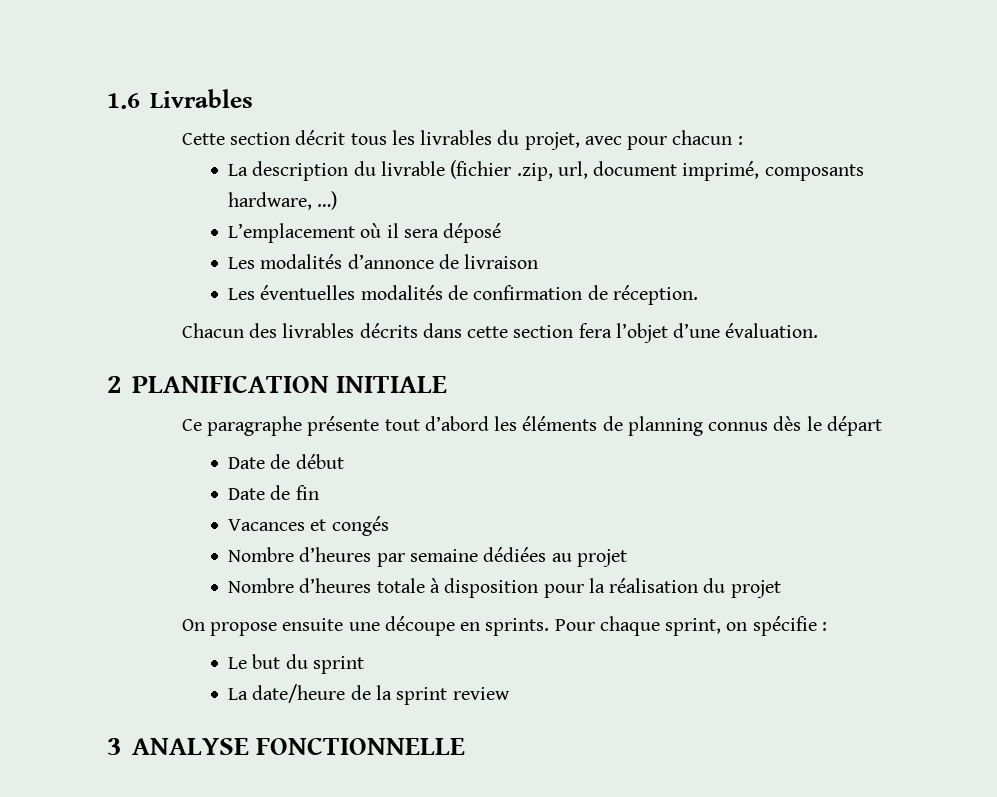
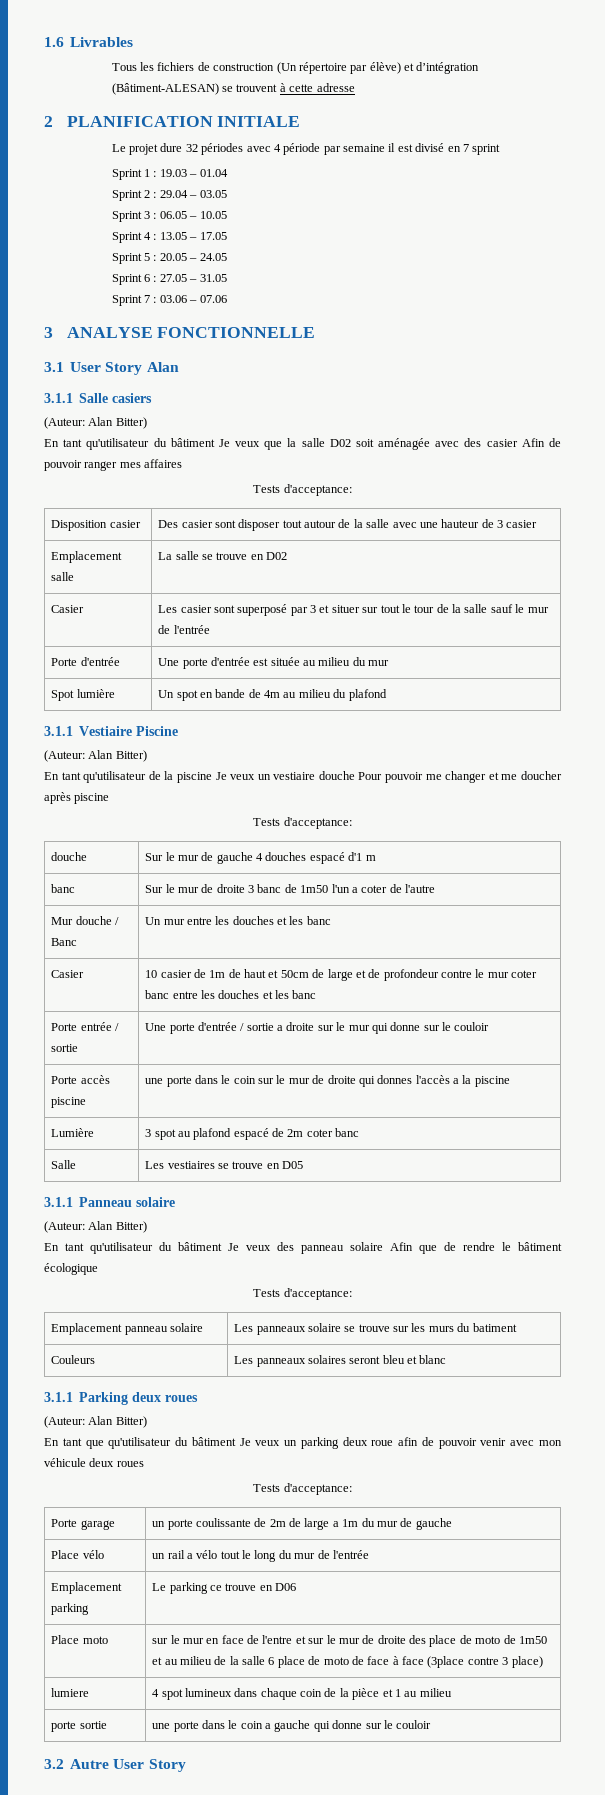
[181,130,743,150] [228,160,864,181] [228,191,338,210] [228,223,502,243] [228,254,539,269] [228,285,698,305] [181,323,819,343] [107,375,448,393] [181,416,882,436] [228,454,344,469] [228,485,319,500] [228,516,389,536] [228,547,627,567] [228,578,781,598] [181,616,827,636] [228,654,364,674] [228,684,510,705] [107,737,466,755] Cette section décrit tous les livrables du projet, avec pour chacun : // La description du livrable (fichier .zip, url, document imprimé, composants hardware, …) // L’emplacement où il sera déposé // Les modalités d’annonce de livraison // Les éventuelles modalités de confirmation de réception. // Chacun des livrables décrits dans cette section fera l’objet d’une évaluation. // 2 PLANIFICATION INITIALE // Ce paragraphe présente tout d’abord les éléments de planning connus dès le départ // Date de début // Date de fin // Vacances et congés // Nombre d’heures par semaine dédiées au projet // Nombre d’heures totale à disposition pour la réalisation du projet // On propose ensuite une découpe en sprints. Pour chaque sprint, on spécifie : // Le but du sprint // La date/heure de la sprint review // 3 ANALYSE FONCTIONNELLE -> [111,62,480,74] [111,83,355,95] [44,116,301,127] [111,143,501,155] [111,169,228,180] [111,190,227,201] [111,211,227,222] [111,232,227,243] [111,253,227,264] [111,274,227,285] [111,295,227,306] [44,327,316,338] [44,362,179,375] [44,393,153,403] [44,417,147,429] [44,438,562,450] [44,459,183,471] [253,484,352,496] [51,520,141,531] [158,519,538,531] [51,551,123,563] [51,572,75,581] [158,551,288,560] [51,605,85,613] [158,604,549,616] [158,625,210,634] [51,657,120,666] [158,657,390,669] [51,689,115,701] [158,689,387,701] [44,726,179,736] [44,750,147,762] [44,771,562,783] [44,792,110,804] [253,817,352,829] [51,852,88,861] [145,852,376,864] [51,884,76,893] [145,884,436,893] [51,916,119,925] [51,938,78,946] [145,916,331,925] [51,970,85,978] [145,969,538,981] [145,990,317,999] [51,1022,119,1031] [51,1044,79,1052] [145,1022,490,1034] [51,1075,110,1084] [51,1097,87,1108] [145,1075,510,1087] [51,1128,95,1137] [145,1128,360,1140] [51,1160,77,1169] [145,1161,304,1169] [44,1197,176,1207] [44,1221,147,1233] [44,1242,562,1254] [44,1263,98,1275] [253,1288,352,1300] [51,1323,203,1335] [234,1323,517,1335] [51,1355,96,1364] [234,1355,447,1367] [44,1392,199,1405] [44,1416,147,1428] [44,1437,562,1449] [44,1458,144,1467] [253,1483,352,1495] [51,1519,115,1530] [152,1518,452,1530] [51,1550,104,1559] [152,1550,369,1562] [51,1582,123,1594] [51,1603,90,1615] [152,1582,297,1594] [51,1635,108,1644] [152,1635,547,1647] [152,1656,543,1668] [51,1688,90,1697] [152,1688,452,1700] [51,1721,107,1732] [152,1720,432,1732] [44,1759,186,1772] Tous les fichiers de construction (Un répertoire par élève) et d’intégration (Bâtiment-ALESAN) se trouvent à cette adresse // 2 PLANIFICATION INITIALE // Le projet dure 32 périodes avec 4 période par semaine il est divisé en 7 sprint // Sprint 1 : 19.03 – 01.04 // Sprint 2 : 29.04 – 03.05 // Sprint 3 : 06.05 – 10.05 // Sprint 4 : 13.05 – 17.05 // Sprint 5 : 20.05 – 24.05 // Sprint 6 : 27.05 – 31.05 // Sprint 7 : 03.06 – 07.06 // 3 ANALYSE FONCTIONNELLE // 3.1 User Story Alan // 3.1.1 Salle casiers // (Auteur: Alan Bitter) // En tant qu'utilisateur du bâtiment Je veux que la salle D02 soit aménagée avec des casier Afin de pouvoir ranger mes affaires // Tests d'acceptance: // Disposition casier | Des casier sont disposer tout autour de la salle avec une hauteur de 3 casier // Emplacement salle | La salle se trouve en D02 // Casier | Les casier sont superposé par 3 et situer sur tout le tour de la salle sauf le mur de l'entrée // Porte d'entrée | Une porte d'entrée est située au milieu du mur // Spot lumière | Un spot en bande de 4m au milieu du plafond // 3.1.1 Vestiaire Piscine // (Auteur: Alan Bitter) // En tant qu'utilisateur de la piscine Je veux un vestiaire douche Pour pouvoir me changer et me doucher après piscine // Tests d'acceptance: // douche | Sur le mur de gauche 4 douches espacé d'1 m // banc | Sur le mur de droite 3 banc de 1m50 l'un a coter de l'autre // Mur douche / Banc | Un mur entre les douches et les banc // Casier | 10 casier de 1m de haut et 50cm de large et de profondeur contre le mur coter banc entre les douches et les banc // Porte entrée / sortie | Une porte d'entrée / sortie a droite sur le mur qui donne sur le couloir // Porte accès piscine | une porte dans le coin sur le mur de droite qui donnes l'accès a la piscine // Lumière | 3 spot au plafond espacé de 2m coter banc // Salle | Les vestiaires se trouve en D05 // 3.1.1 Panneau solaire // (Auteur: Alan Bitter) // En tant qu'utilisateur du bâtiment Je veux des panneau solaire Afin que de rendre le bâtiment écologique // Tests d'acceptance: // Emplacement panneau solaire | Les panneaux solaire se trouve sur les murs du batiment // Couleurs | Les panneaux solaires seront bleu et blanc // 3.1.1 Parking deux roues // (Auteur: Alan Bitter) // En tant que qu'utilisateur du bâtiment Je veux un parking deux roue afin de pouvoir venir avec mon véhicule deux roues // Tests d'acceptance: // Porte garage | un porte coulissante de 2m de large a 1m du mur de gauche // Place vélo | un rail a vélo tout le long du mur de l'entrée // Emplacement parking | Le parking ce trouve en D06 // Place moto | sur le mur en face de l'entre et sur le mur de droite des place de moto de 1m50 et au milieu de la salle 6 place de moto de face à face (3place contre 3 place) // lumiere | 4 spot lumineux dans chaque coin de la pièce et 1 au milieu // porte sortie | une porte dans le coin a gauche qui donne sur le couloir // 3.2 Autre User Story

